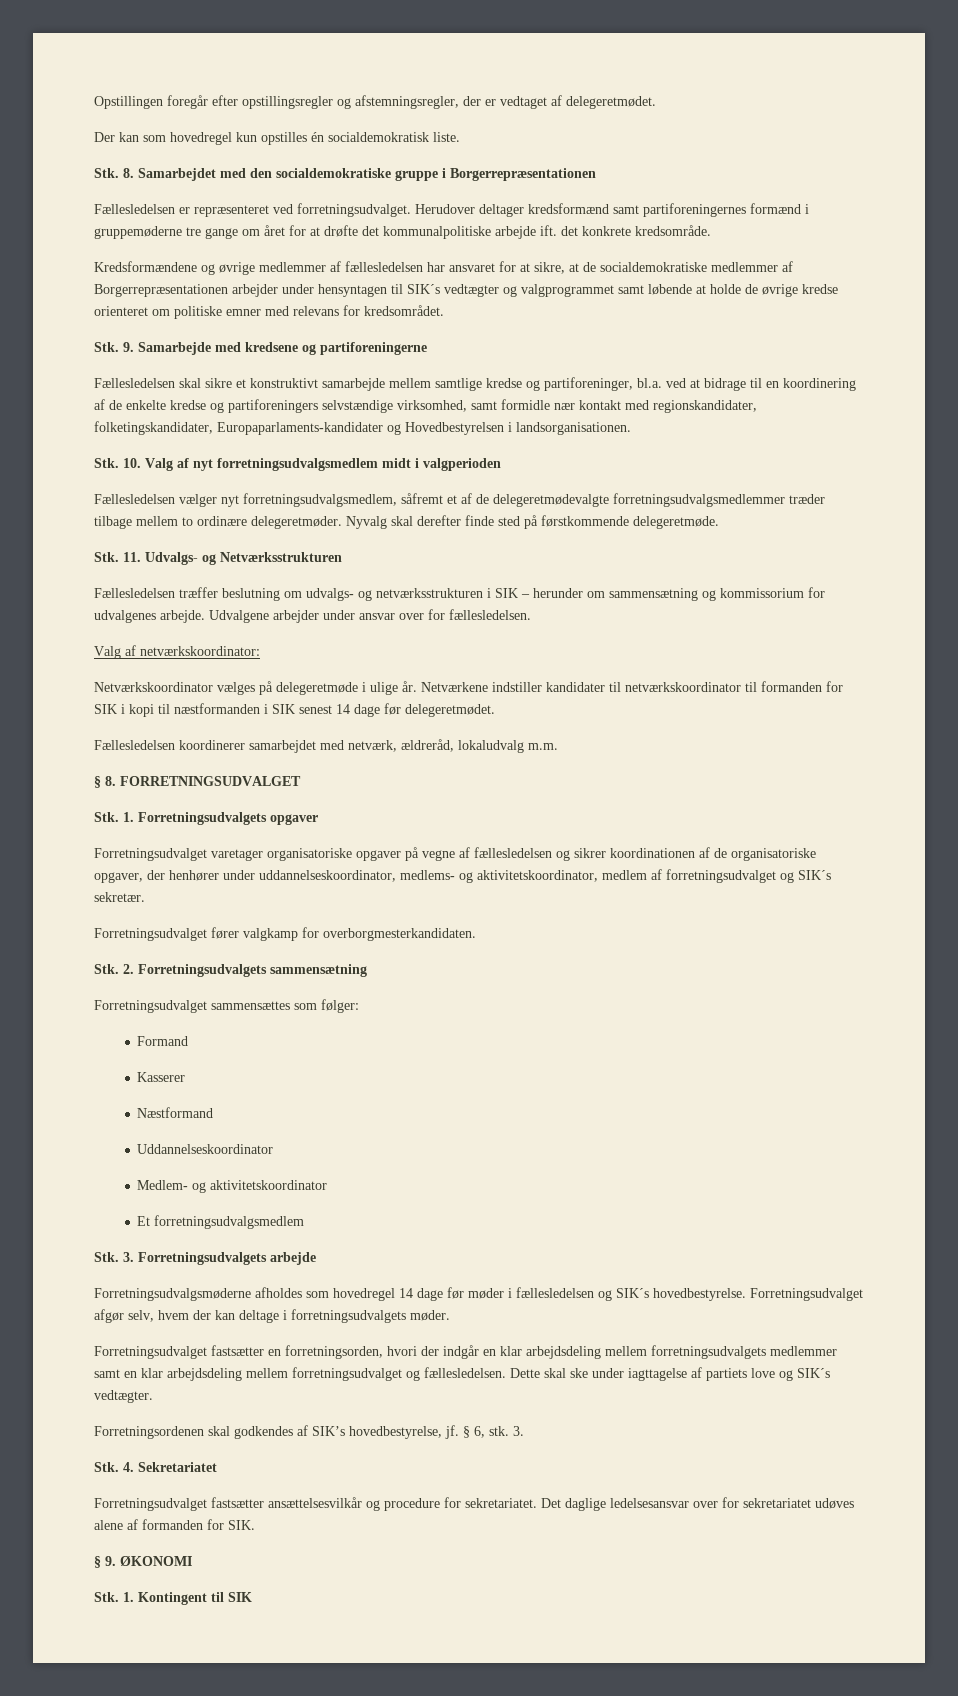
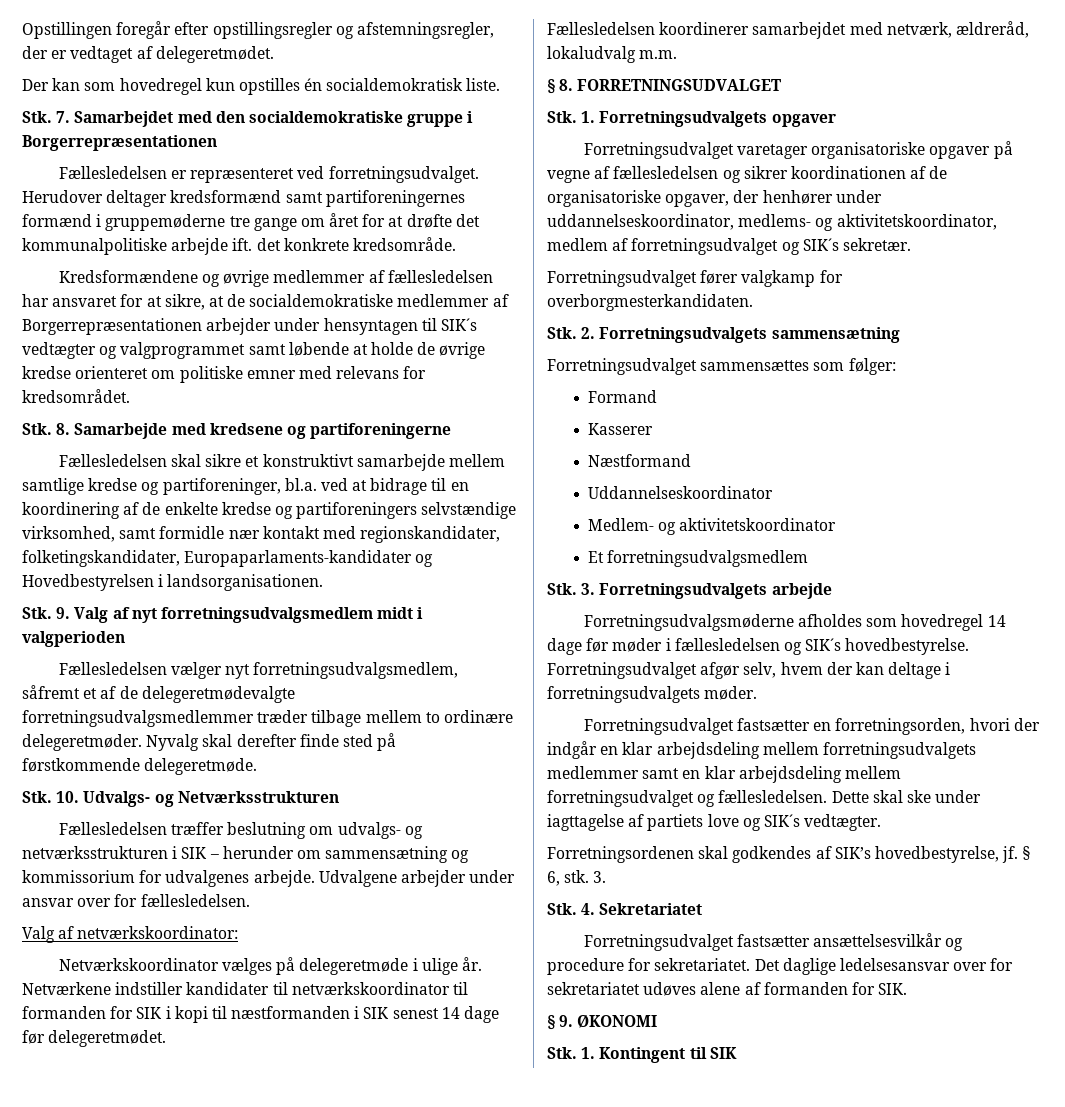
[123,168,134,178] 8. -> [56,111,71,123] 7.
[123,342,134,352] 9. -> [56,423,71,435] 8.
[123,458,141,468] 10. -> [56,607,71,619] 9.
[123,552,141,562] 11. -> [56,791,80,803] 10.

